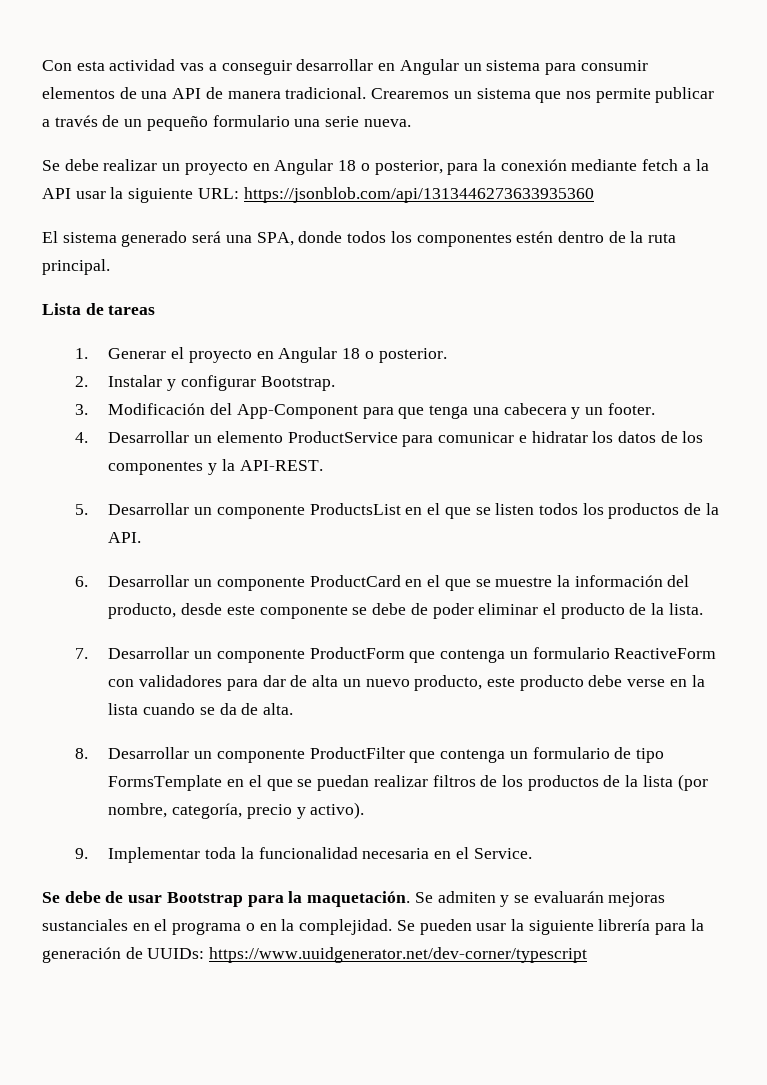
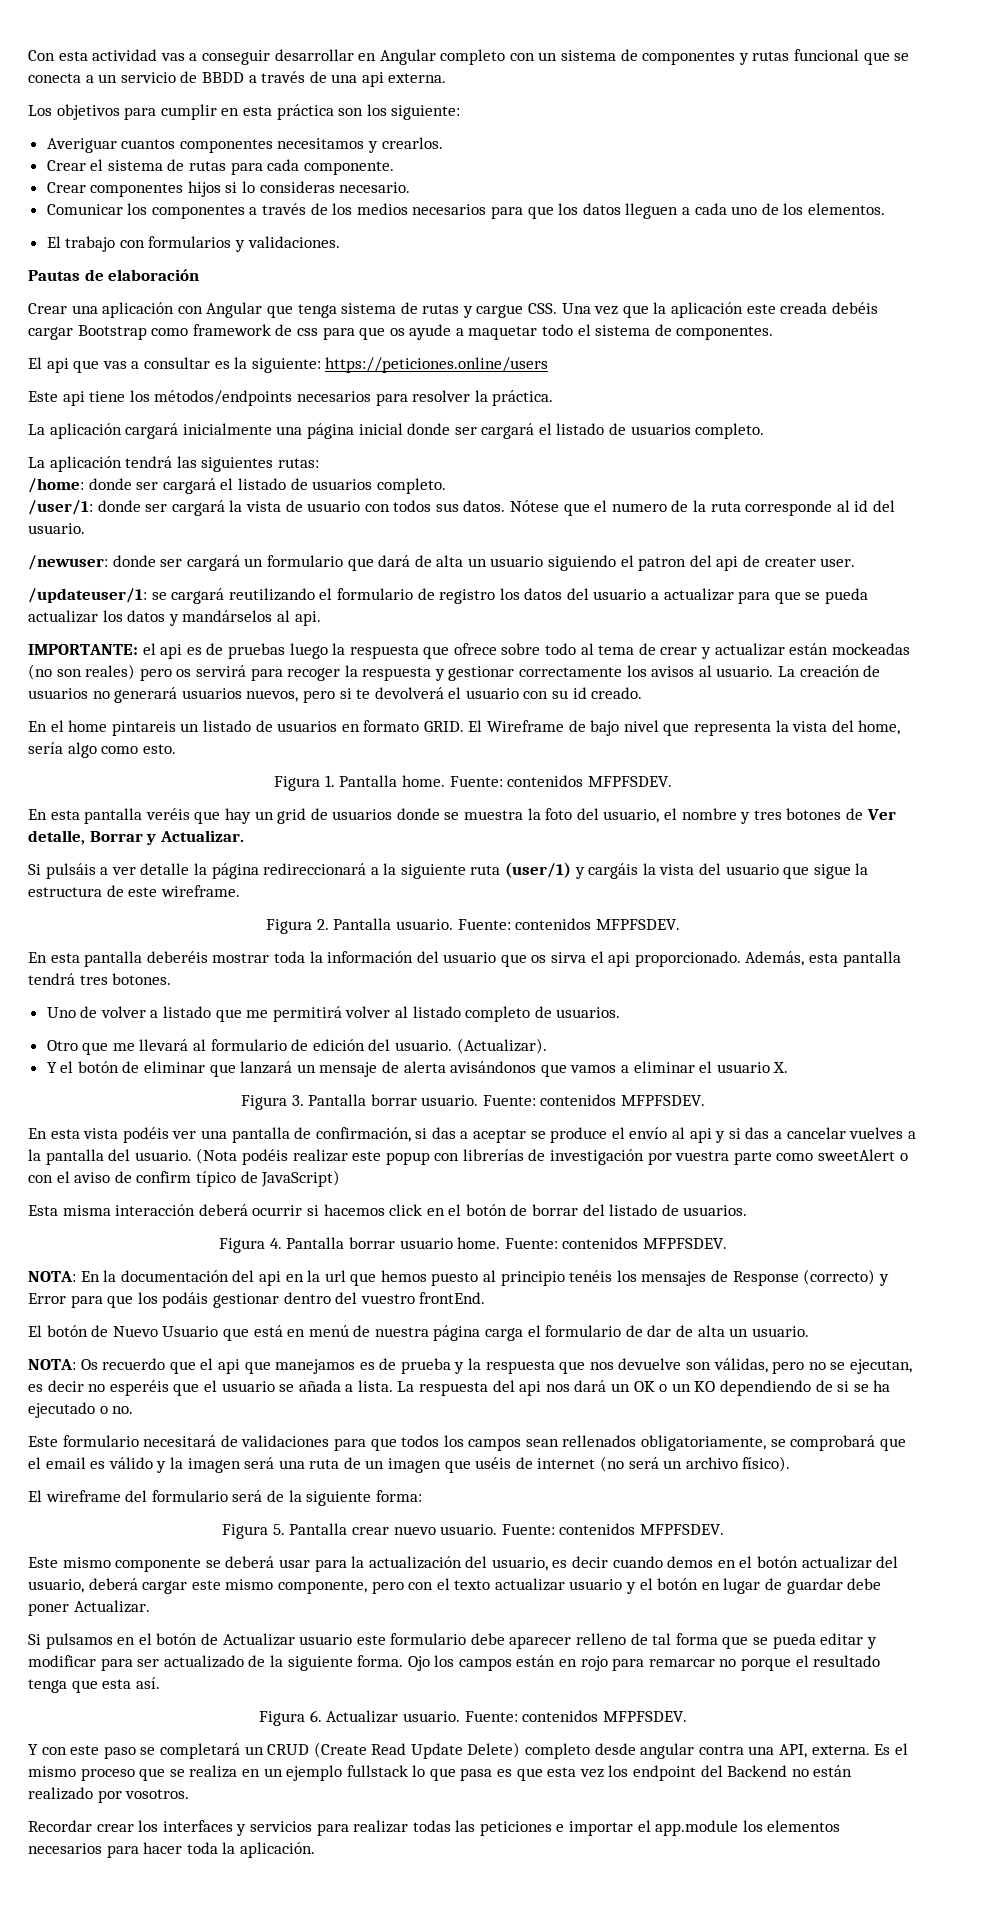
[463,60,648,75] [42,87,715,103] [42,115,411,131] [42,159,709,175] [42,187,594,203] [42,231,677,247] [42,259,110,275] [42,303,156,315] [75,347,447,363] [75,375,335,391] [75,403,655,419] [75,431,704,447] [108,459,323,475] [75,503,719,519] [108,532,142,543] [75,575,690,591] [108,603,703,619] [75,647,717,663] [108,675,705,691] [108,703,294,715] [75,747,665,763] [108,774,708,791] [108,802,365,819] [75,847,532,863] [42,891,666,907] [42,919,704,935] [42,947,588,963] un sistema para consumir elementos de una API de manera tradicional. Crearemos un sistema que nos permite publicar a través de un pequeño formulario una serie nueva. // Se debe realizar un proyecto en Angular 18 o posterior, para la conexión mediante fetch a la API usar la siguiente URL: https://jsonblob.com/api/1313446273633935360 // El sistema generado será una SPA, donde todos los componentes estén dentro de la ruta principal. // Lista de tareas // 1. Generar el proyecto en Angular 18 o posterior. // 2. Instalar y configurar Bootstrap. // 3. Modificación del App-Component para que tenga una cabecera y un footer. // 4. Desarrollar un elemento ProductService para comunicar e hidratar los datos de los componentes y la API-REST. // 5. Desarrollar un componente ProductsList en el que se listen todos los productos de la API. // 6. Desarrollar un componente ProductCard en el que se muestre la información del producto, desde este componente se debe de poder eliminar el producto de la lista. // 7. Desarrollar un componente ProductForm que contenga un formulario ReactiveForm con validadores para dar de alta un nuevo producto, este producto debe verse en la lista cuando se da de alta. // 8. Desarrollar un componente ProductFilter que contenga un formulario de tipo FormsTemplate en el que se puedan realizar filtros de los productos de la lista (por nombre, categoría, precio y activo). // 9. Implementar toda la funcionalidad necesaria en el Service. // Se debe de usar Bootstrap para la maquetación. Se admiten y se evaluarán mejoras sustanciales en el programa o en la complejidad. Se pueden usar la siguiente librería para la generación de UUIDs: https://www.uuidgenerator.net/dev-corner/typescript -> [440,49,910,65] [28,71,447,87] [28,104,461,120] [46,137,443,153] [46,159,394,175] [46,181,411,197] [46,203,885,219] [46,236,340,252] [28,269,200,281] [28,302,878,318] [28,324,774,340] [28,357,549,373] [28,390,554,406] [28,423,765,439] [28,456,319,472] [28,478,446,494] [28,500,895,516] [28,523,85,534] [28,555,856,571] [28,588,869,604] [28,610,321,626] [28,643,910,659] [28,664,881,681] [28,687,643,703] [28,720,901,736] [28,742,176,758] [274,775,672,791] [28,808,896,824] [28,830,244,845] [28,862,869,879] [28,885,240,897] [266,918,680,934] [28,951,901,967] [28,973,172,985] [46,1006,621,1022] [46,1038,547,1055] [46,1061,789,1077] [240,1094,706,1110] [28,1127,916,1143] [28,1148,908,1165] [28,1170,341,1187] [28,1204,748,1216] [219,1237,727,1253] [28,1269,889,1286] [28,1292,486,1308] [28,1325,809,1341] [28,1358,912,1374] [28,1380,891,1396] [28,1402,134,1418] [28,1435,906,1451] [28,1456,791,1473] [28,1490,422,1506] [222,1523,724,1539] [28,1556,899,1572] [28,1578,882,1594] [28,1600,150,1616] [28,1633,877,1649] [28,1655,881,1671] [28,1677,160,1693] [259,1710,687,1726] [28,1742,908,1759] [28,1765,853,1781] [28,1787,190,1803] [28,1820,841,1836] [28,1842,315,1858] completo con un sistema de componentes y rutas funcional que se conecta a un servicio de BBDD a través de una api externa. // Los objetivos para cumplir en esta práctica son los siguiente: // Averiguar cuantos componentes necesitamos y crearlos. // Crear el sistema de rutas para cada componente. // Crear componentes hijos si lo consideras necesario. // Comunicar los componentes a través de los medios necesarios para que los datos lleguen a cada uno de los elementos. // El trabajo con formularios y validaciones. // Pautas de elaboración // Crear una aplicación con Angular que tenga sistema de rutas y cargue CSS. Una vez que la aplicación este creada debéis cargar Bootstrap como framework de css para que os ayude a maquetar todo el sistema de componentes. // El api que vas a consultar es la siguiente: https://peticiones.online/users // Este api tiene los métodos/endpoints necesarios para resolver la práctica. // La aplicación cargará inicialmente una página inicial donde ser cargará el listado de usuarios completo. // La aplicación tendrá las siguientes rutas: // /home: donde ser cargará el listado de usuarios completo. // /user/1: donde ser cargará la vista de usuario con todos sus datos. Nótese que el numero de la ruta corresponde al id del usuario. // /newuser: donde ser cargará un formulario que dará de alta un usuario siguiendo el patron del api de creater user. // /updateuser/1: se cargará reutilizando el formulario de registro los datos del usuario a actualizar para que se pueda actualizar los datos y mandárselos al api. // IMPORTANTE: el api es de pruebas luego la respuesta que ofrece sobre todo al tema de crear y actualizar están mockeadas (no son reales) pero os servirá para recoger la respuesta y gestionar correctamente los avisos al usuario. La creación de usuarios no generará usuarios nuevos, pero si te devolverá el usuario con su id creado. // En el home pintareis un listado de usuarios en formato GRID. El Wireframe de bajo nivel que representa la vista del home, sería algo como esto. // Figura 1. Pantalla home. Fuente: contenidos MFPFSDEV. // En esta pantalla veréis que hay un grid de usuarios donde se muestra la foto del usuario, el nombre y tres botones de Ver detalle, Borrar y Actualizar. // Si pulsáis a ver detalle la página redireccionará a la siguiente ruta (user/1) y cargáis la vista del usuario que sigue la estructura de este wireframe. // Figura 2. Pantalla usuario. Fuente: contenidos MFPFSDEV. // En esta pantalla deberéis mostrar toda la información del usuario que os sirva el api proporcionado. Además, esta pantalla tendrá tres botones. // Uno de volver a listado que me permitirá volver al listado completo de usuarios. // Otro que me llevará al formulario de edición del usuario. (Actualizar). // Y el botón de eliminar que lanzará un mensaje de alerta avisándonos que vamos a eliminar el usuario X. // Figura 3. Pantalla borrar usuario. Fuente: contenidos MFPFSDEV. // En esta vista podéis ver una pantalla de confirmación, si das a aceptar se produce el envío al api y si das a cancelar vuelves a la pantalla del usuario. (Nota podéis realizar este popup con librerías de investigación por vuestra parte como sweetAlert o con el aviso de confirm típico de JavaScript) // Esta misma interacción deberá ocurrir si hacemos click en el botón de borrar del listado de usuarios. // Figura 4. Pantalla borrar usuario home. Fuente: contenidos MFPFSDEV. // NOTA: En la documentación del api en la url que hemos puesto al principio tenéis los mensajes de Response (correcto) y Error para que los podáis gestionar dentro del vuestro frontEnd. // El botón de Nuevo Usuario que está en menú de nuestra página carga el formulario de dar de alta un usuario. // NOTA: Os recuerdo que el api que manejamos es de prueba y la respuesta que nos devuelve son válidas, pero no se ejecutan, es decir no esperéis que el usuario se añada a lista. La respuesta del api nos dará un OK o un KO dependiendo de si se ha ejecutado o no. // Este formulario necesitará de validaciones para que todos los campos sean rellenados obligatoriamente, se comprobará que el email es válido y la imagen será una ruta de un imagen que uséis de internet (no será un archivo físico). // El wireframe del formulario será de la siguiente forma: // Figura 5. Pantalla crear nuevo usuario. Fuente: contenidos MFPFSDEV. // Este mismo componente se deberá usar para la actualización del usuario, es decir cuando demos en el botón actualizar del usuario, deberá cargar este mismo componente, pero con el texto actualizar usuario y el botón en lugar de guardar debe poner Actualizar. // Si pulsamos en el botón de Actualizar usuario este formulario debe aparecer relleno de tal forma que se pueda editar y modificar para ser actualizado de la siguiente forma. Ojo los campos están en rojo para remarcar no porque el resultado tenga que esta así. // Figura 6. Actualizar usuario. Fuente: contenidos MFPFSDEV. // Y con este paso se completará un CRUD (Create Read Update Delete) completo desde angular contra una API, externa. Es el mismo proceso que se realiza en un ejemplo fullstack lo que pasa es que esta vez los endpoint del Backend no están realizado por vosotros. // Recordar crear los interfaces y servicios para realizar todas las peticiones e importar el app.module los elementos necesarios para hacer toda la aplicación.

